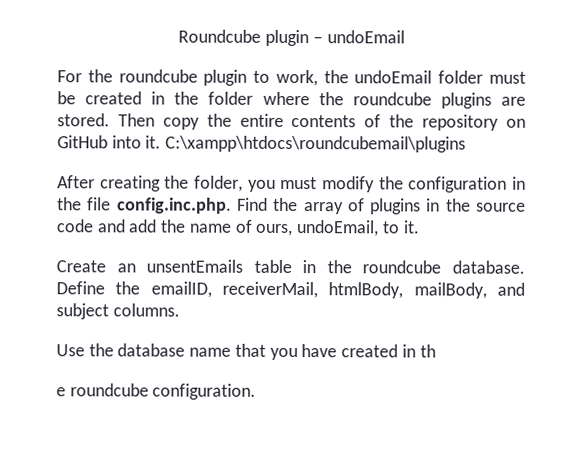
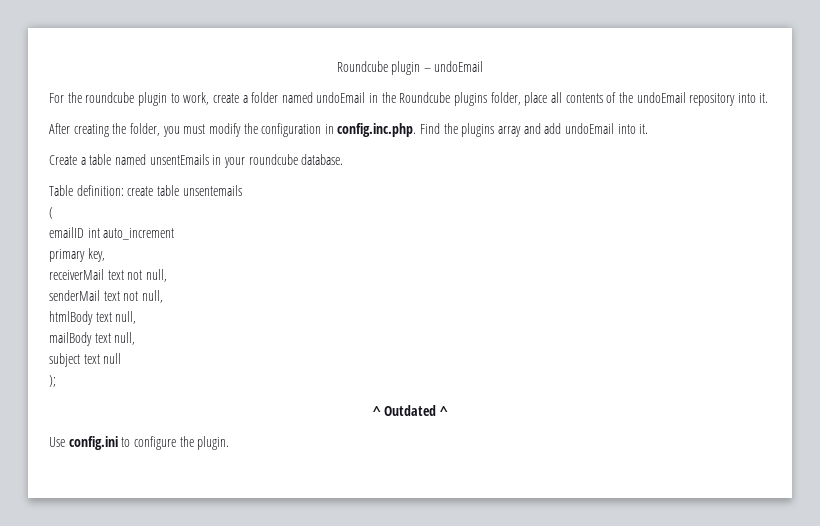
[323,70,526,84] [57,91,526,109] [57,113,527,131] [57,135,467,153] the undoEmail folder must be created in the folder where the roundcube plugins are stored. Then copy the entire contents of the repository on GitHub into it. C:\xampp\htdocs\roundcubemail\plugins -> [212,92,769,106] create a folder named undoEmail in the Roundcube plugins folder, place all contents of the undoEmail repository into it.
[57,197,112,211] the file -> (334, 129) none
[303,198,526,215] [56,219,420,237] [56,259,525,274] [56,281,525,299] [56,303,180,320] [56,343,436,361] [56,383,257,400] array of plugins in the source code and add the name of ours, undoEmail, to it. // Create an unsentEmails table in the roundcube database. Define the emailID, receiverMail, htmlBody, mailBody, and subject columns. // Use the database name that you have created in th // e roundcube configuration. -> [461,123,649,137] [49,154,344,168] [49,185,242,196] [49,207,53,219] [49,227,175,240] [49,248,105,262] [49,269,167,282] [49,290,163,303] [49,311,137,325] [49,332,136,346] [49,353,122,367] [49,375,56,387] [373,405,448,416] [49,436,230,450] plugins array and add undoEmail into it. // Create a table named unsentEmails in your roundcube database. // Table definition: create table unsentemails // ( // emailID int auto_increment // primary key, // receiverMail text not null, // senderMail text not null, // htmlBody text null, // mailBody text null, // subject text null // ); // ^ Outdated ^ // Use config.ini to configure the plugin.

